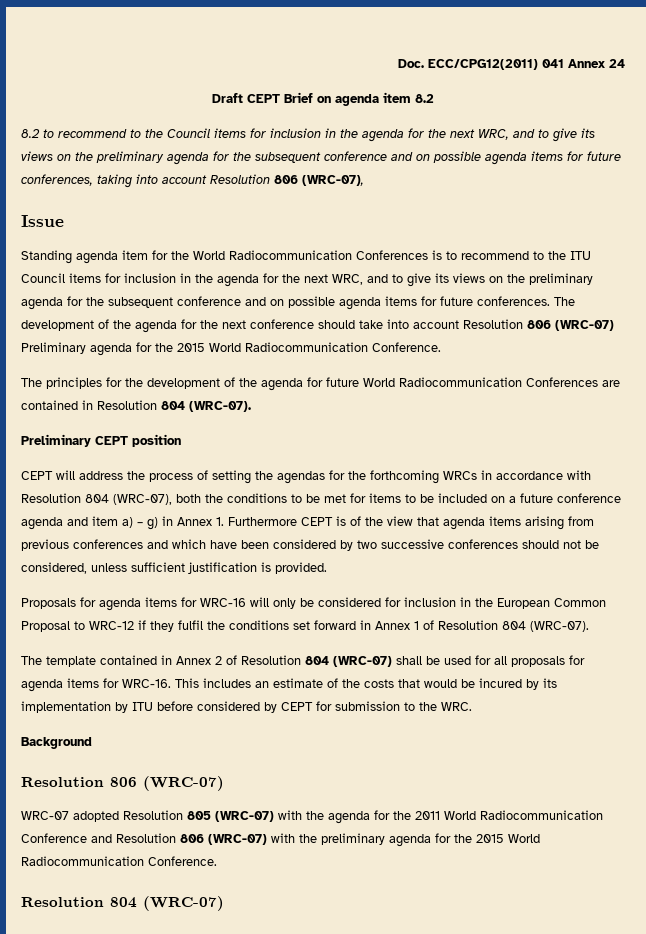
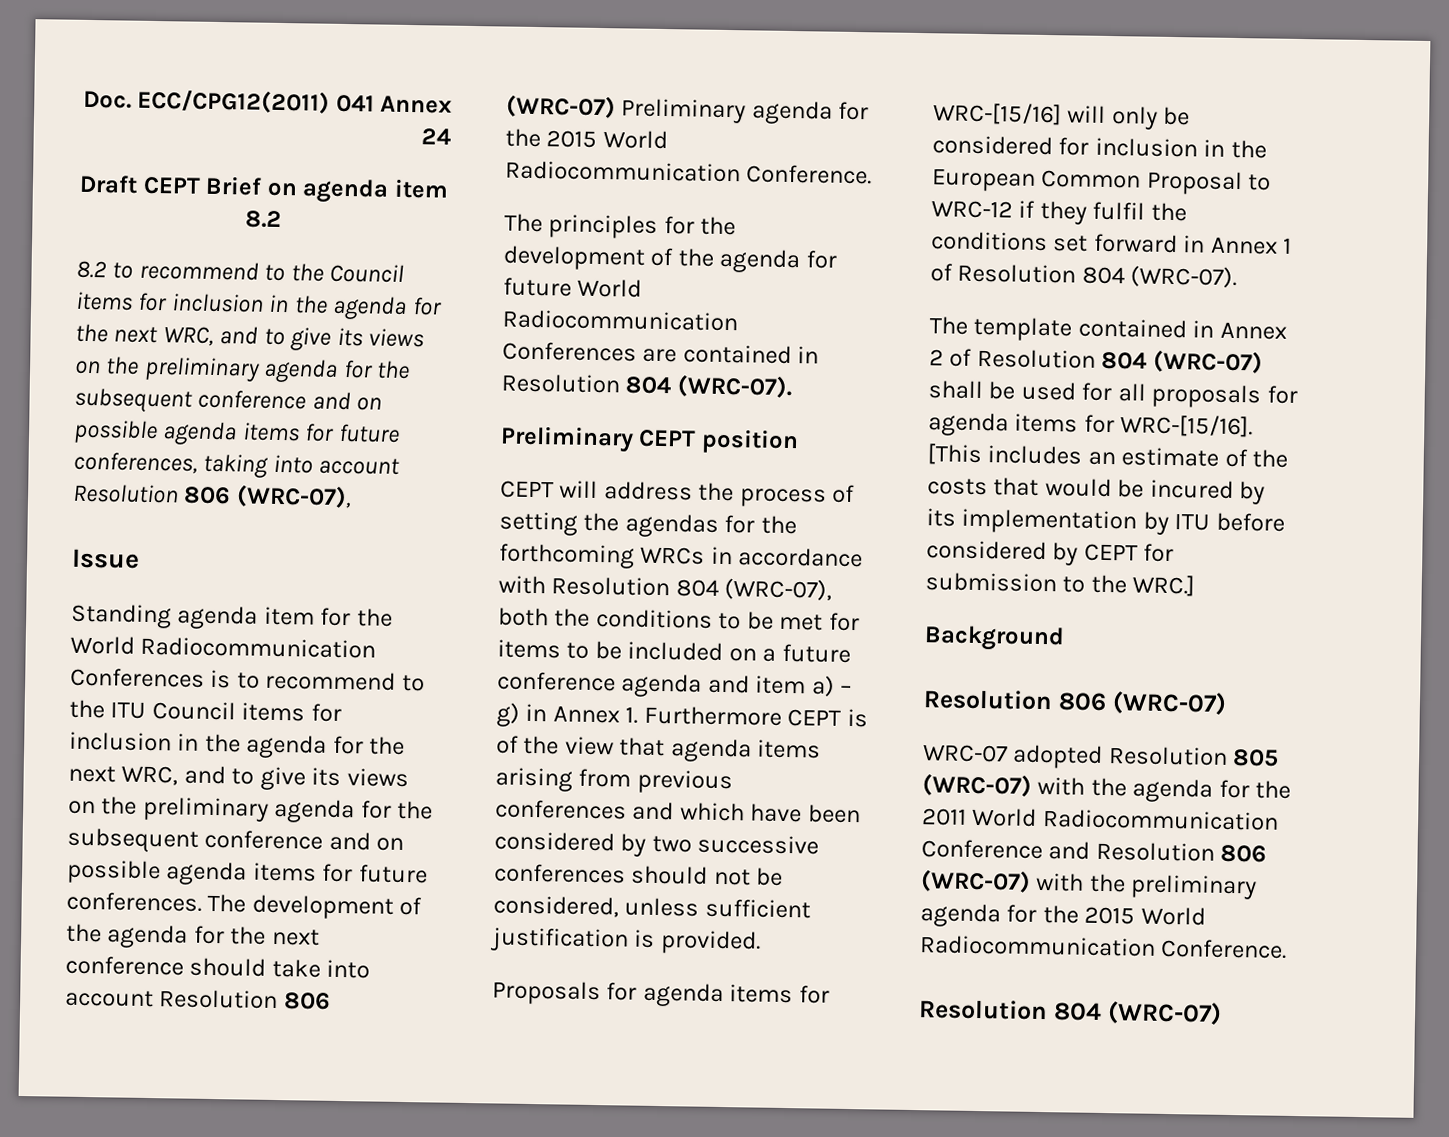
[200,598,246,607] WRC-16 -> [933,102,1062,126] WRC-[15/16]
[122,678,199,688] WRC-16. This -> [1120,414,1254,438] [927,443,982,466] WRC-[15/16]. [This
[441,702,472,711] WRC. -> [1132,574,1196,597] WRC.]

